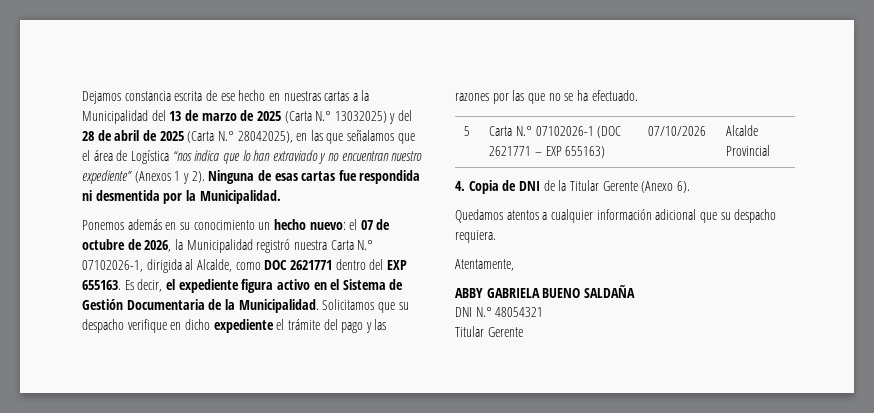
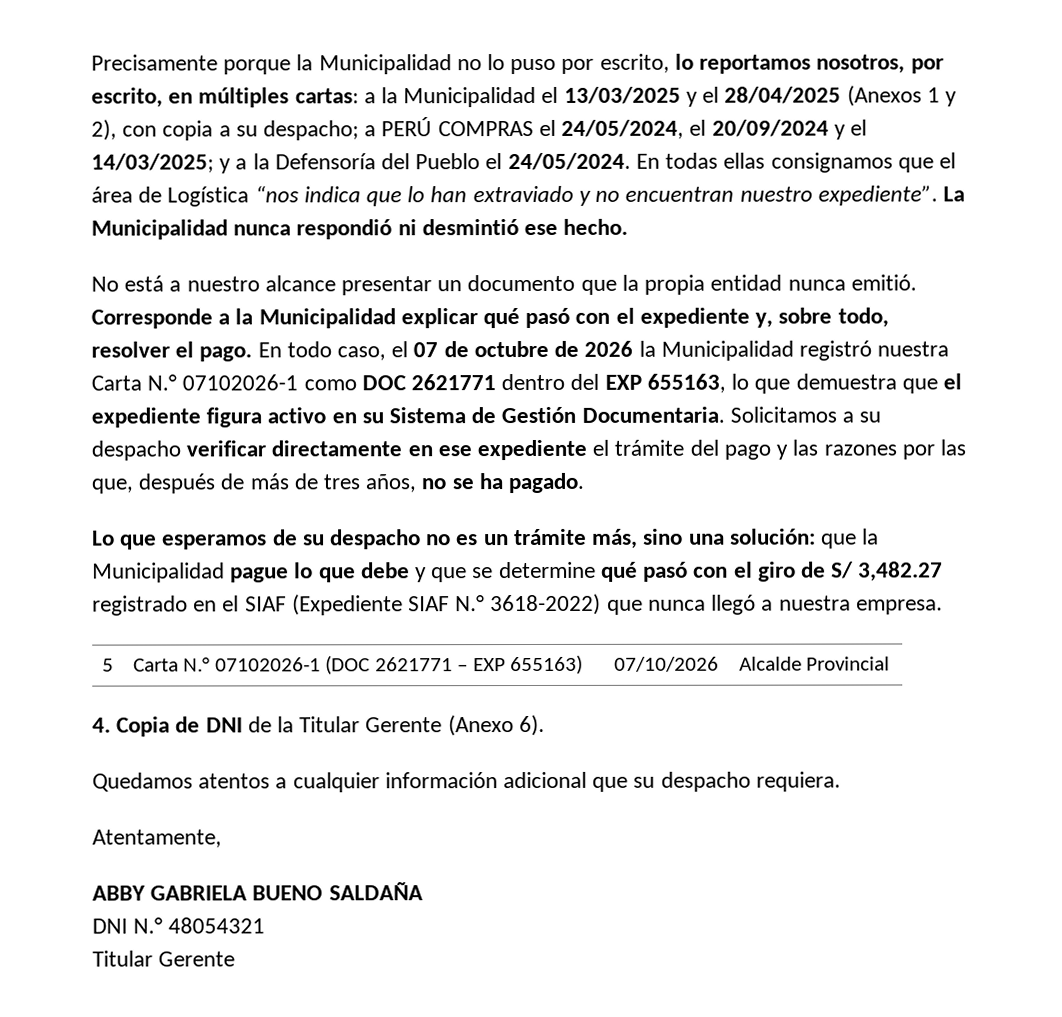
[82,90,370,104] [82,110,413,124] [82,129,395,144] Dejamos constancia escrita de ese hecho en nuestras cartas a la Municipalidad del 13 de marzo de 2025 (Carta N.° 13032025) y del 28 de abril de 2025 (Carta N.° 28042025), en las que señalamos -> [91,53,944,75] [91,85,957,108] [91,117,867,141] [91,152,893,174] Precisamente porque la Municipalidad no lo puso por escrito, lo reportamos nosotros, por escrito, en múltiples cartas: a la Municipalidad el 13/03/2025 y el 28/04/2025 (Anexos 1 y 2), con copia a su despacho; a PERÚ COMPRAS el 24/05/2024, el 20/09/2024 y el 14/03/2025; y a la Defensoría del Pueblo el 24/05/2024. En todas ellas consignamos
[82,170,421,184] [82,190,281,204] [82,219,346,230] expediente” (Anexos 1 y 2). Ninguna de esas cartas fue respondida ni desmentida por la Municipalidad. // Ponemos además en su conocimiento un hecho nuevo: -> [817,185,965,206] [91,218,629,240] [91,274,917,296] [91,307,889,329] [91,341,387,362] expediente”. La Municipalidad nunca respondió ni desmintió ese hecho. // No está a nuestro alcance presentar un documento que la propia entidad nunca emitió. Corresponde a la Municipalidad explicar qué pasó con el expediente y, sobre todo, resolver el pago. En todo caso,
[144,240,172,252] 2026, -> [584,340,634,357] 2026
[82,259,232,273] 07102026-1, dirigida al Alcalde, -> [182,374,299,391] 07102026-1
[82,279,163,292] 655163. Es decir, -> [646,373,938,394] 655163, lo que demuestra que
[330,279,340,290] el -> [361,412,384,424] su
[126,299,409,313] [82,319,210,333] Documentaria de la Municipalidad. Solicitamos que su despacho verifique en dicho -> [581,406,882,423] [91,440,472,461] Documentaria. Solicitamos a su despacho verificar directamente en ese
[527,90,638,104] que no se ha efectuado. -> [91,472,585,494] [92,528,880,550] [92,561,944,583] [92,593,943,616] que, después de más de tres años, no se ha pagado. // Lo que esperamos de su despacho no es un trámite más, sino una solución: que la Municipalidad pague lo que debe y que se determine qué pasó con el giro de S/ 3,482.27 registrado en el SIAF (Expediente SIAF N.° 3618-2022) que nunca llegó a nuestra empresa.

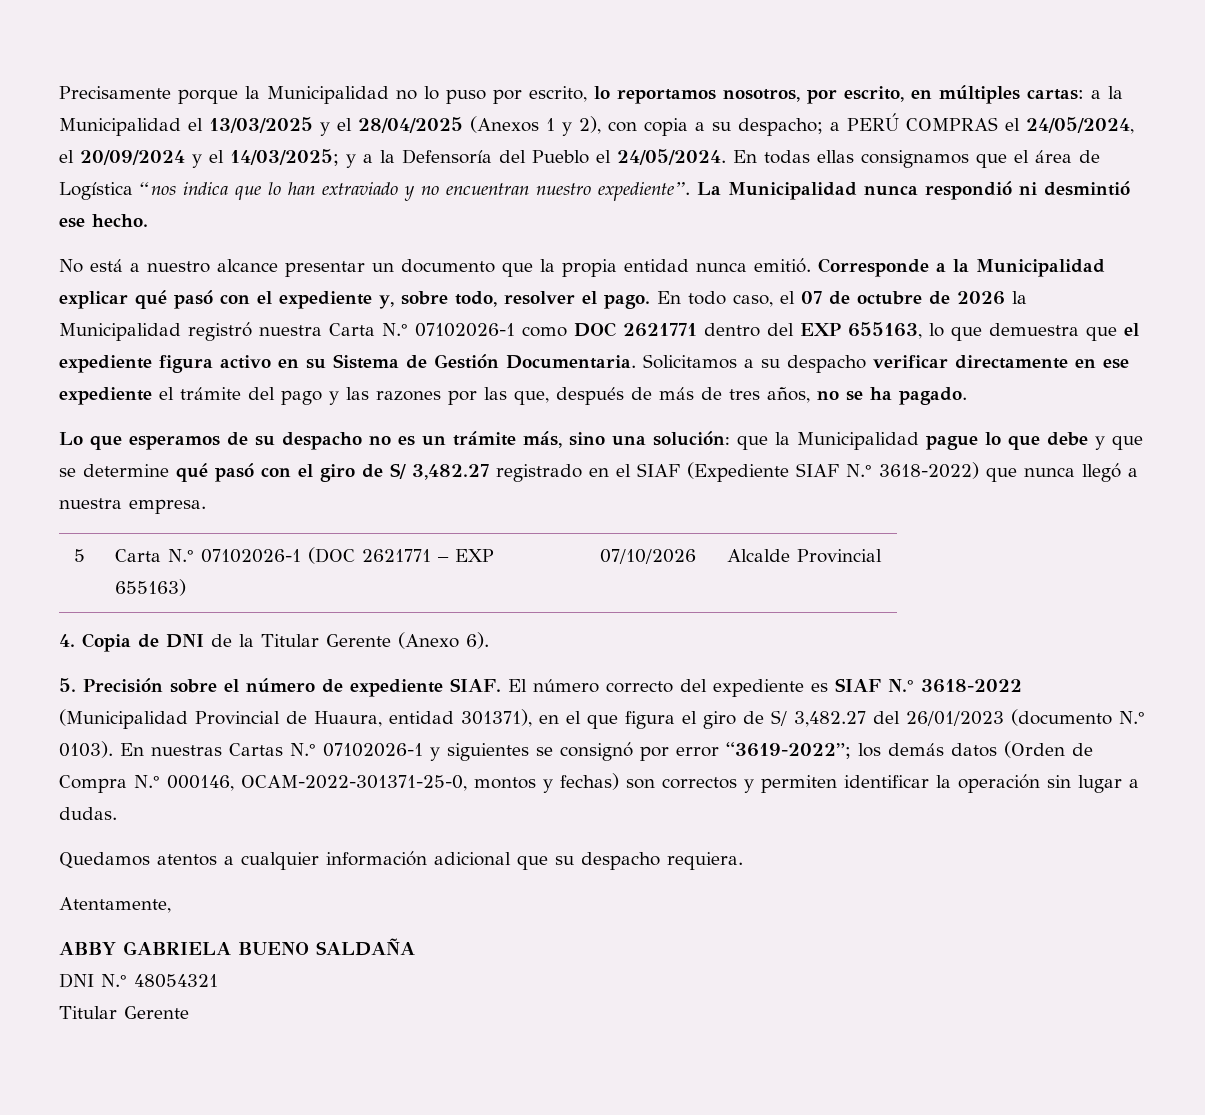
(545, 725) none -> [59,678,1022,697] [59,709,1145,729] [59,741,1093,761] [59,773,1139,793] [59,807,117,820] // 5. Precisión sobre el número de expediente SIAF. El número correcto del expediente es SIAF N.° 3618-2022 (Municipalidad Provincial de Huaura, entidad 301371), en el que figura el giro de S/ 3,482.27 del 26/01/2023 (documento N.° 0103). En nuestras Cartas N.° 07102026-1 y siguientes se consignó por error “3619-2022”; los demás datos (Orden de Compra N.° 000146, OCAM-2022-301371-25-0, montos y fechas) son correctos y permiten identificar la operación sin lugar a dudas.

